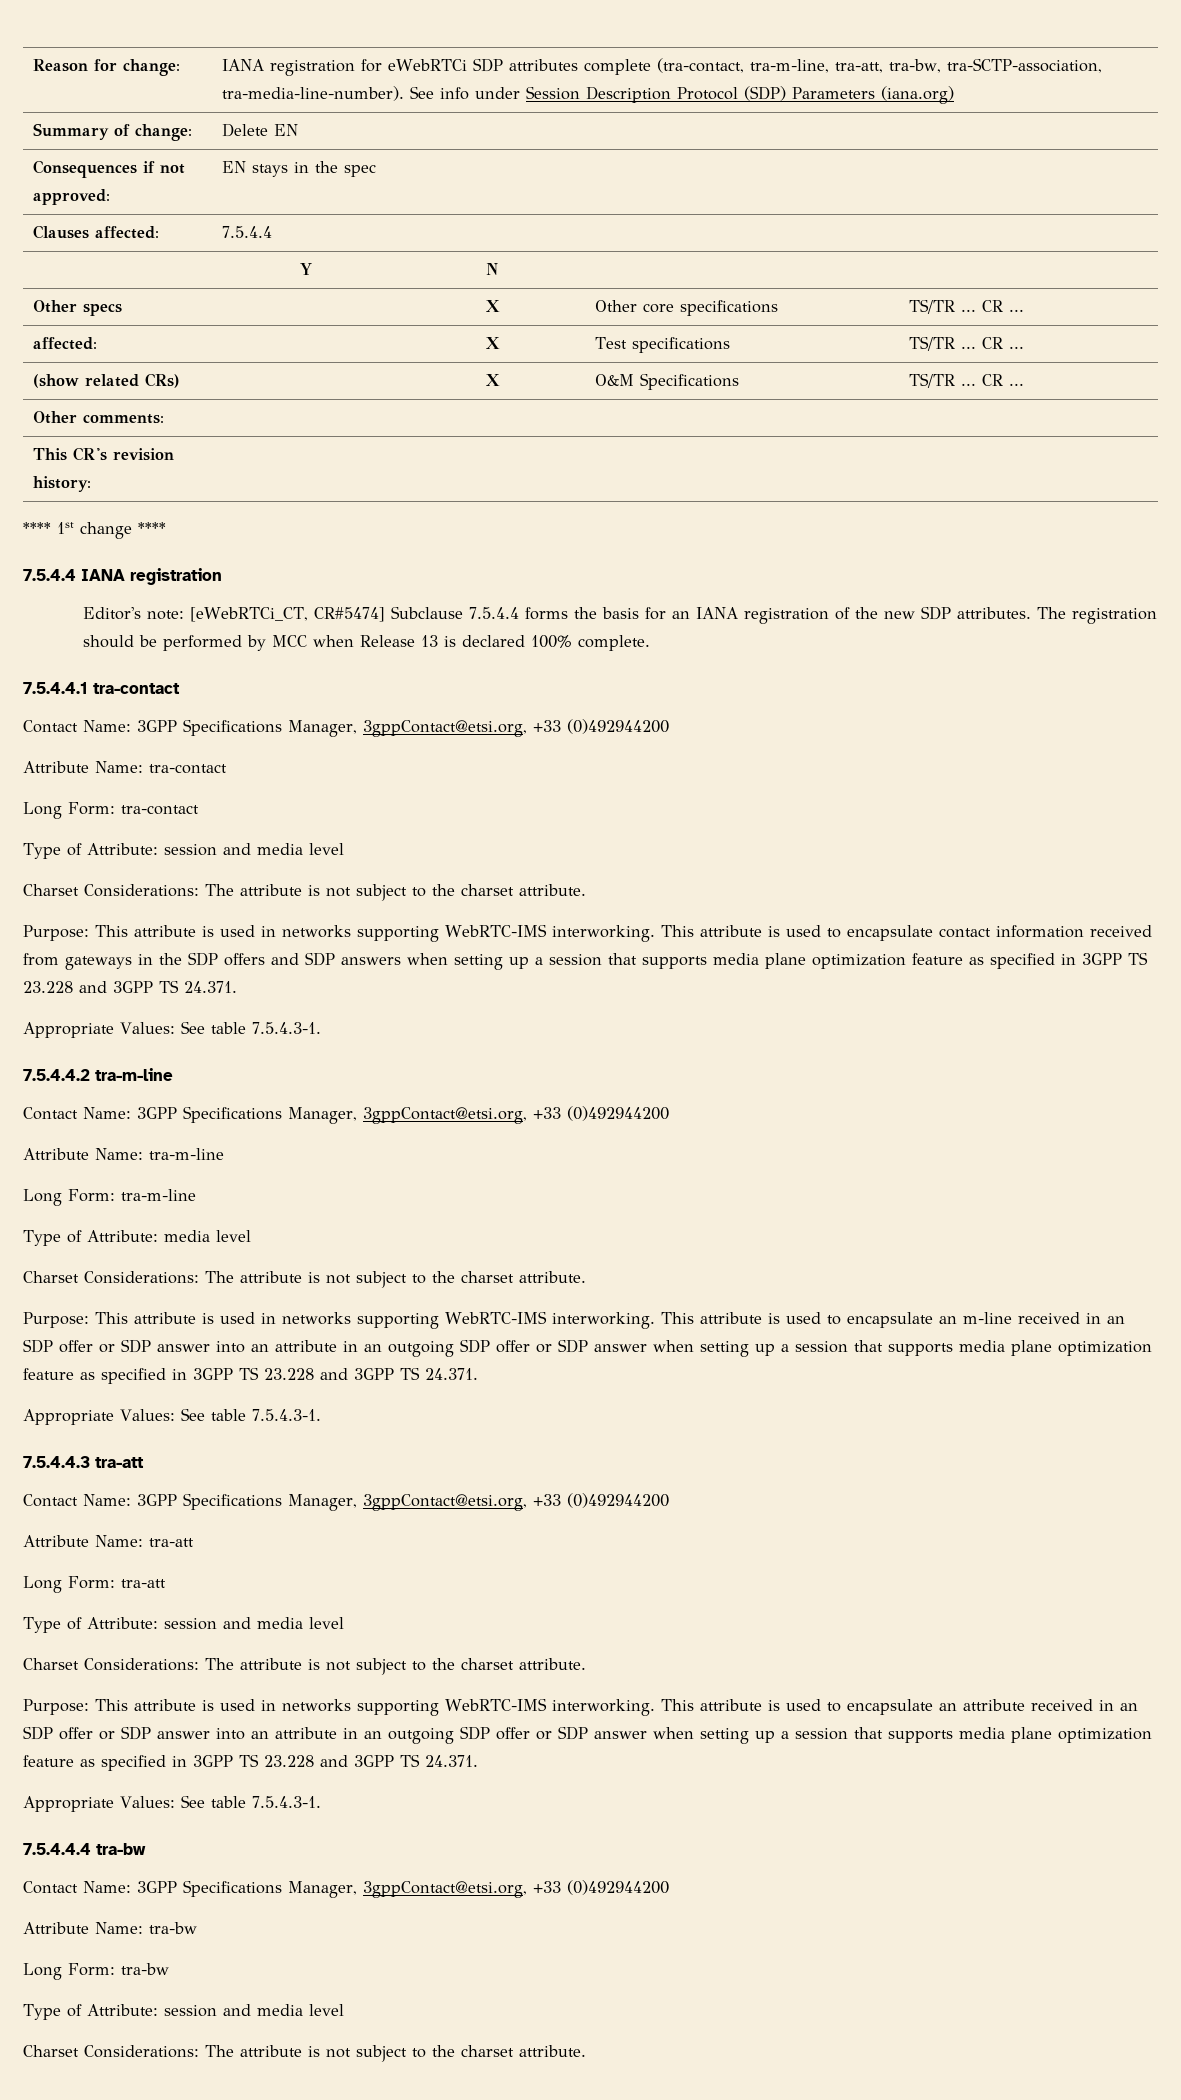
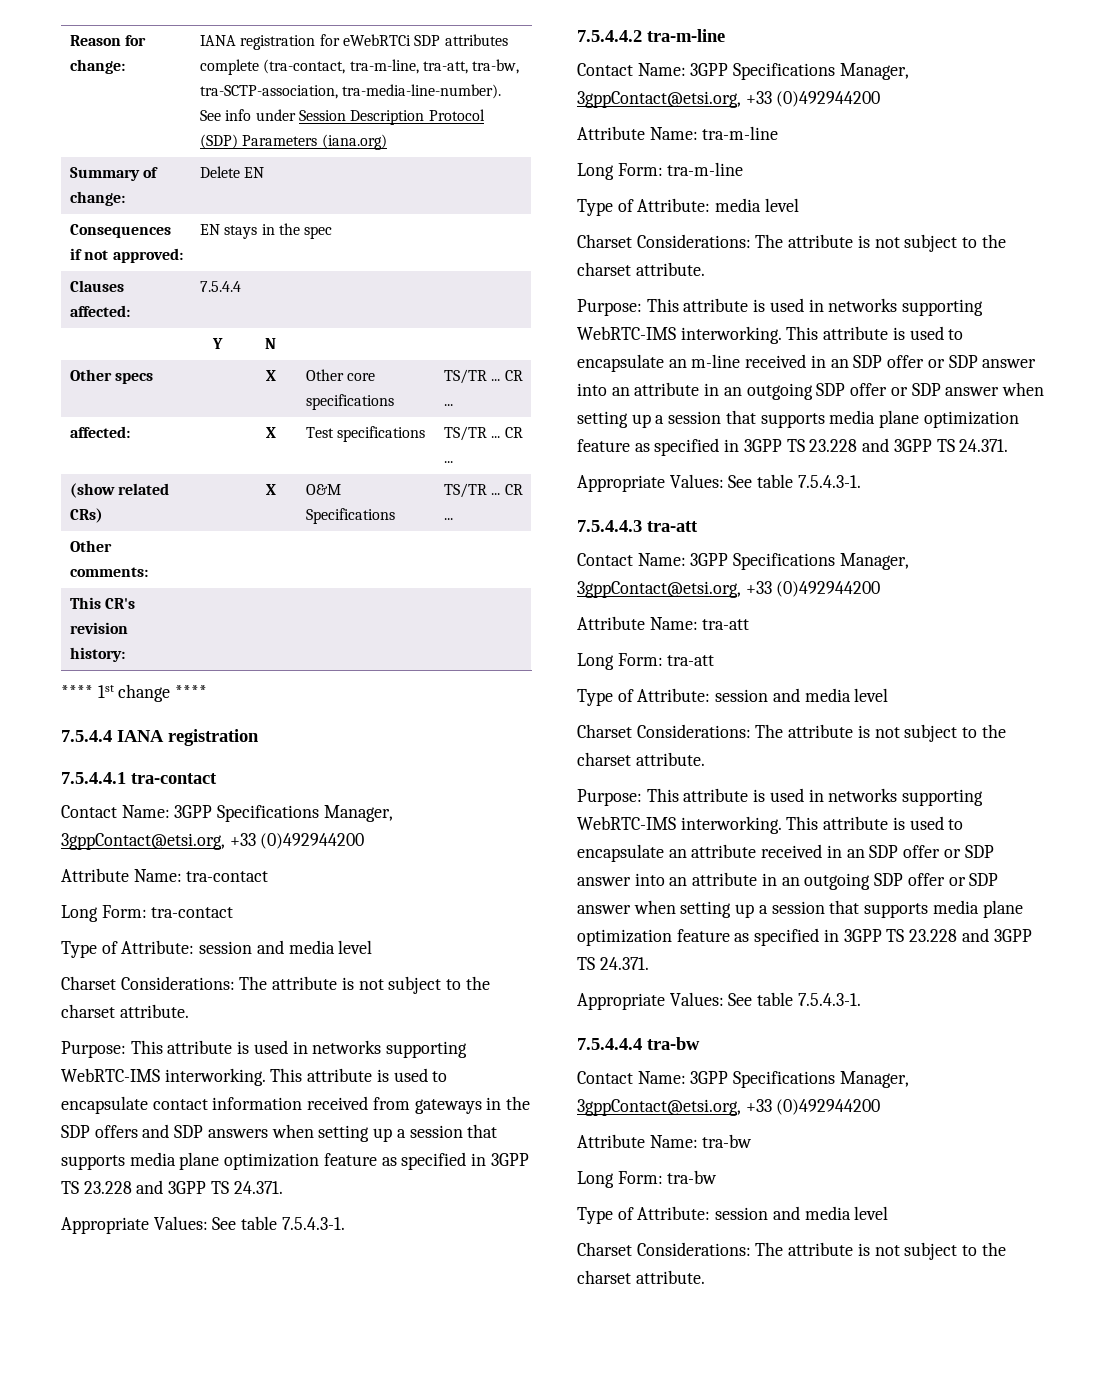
[83,606,1158,624] [83,635,651,651] // Editor's note: [eWebRTCi_CT, CR#5474] Subclause 7.5.4.4 forms the basis for an IANA registration of the new SDP attributes. The registration should be performed by MCC when Release 13 is declared 100% complete. -> (259, 737) none

